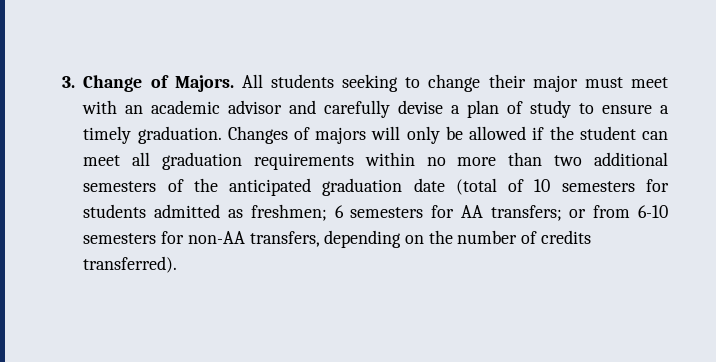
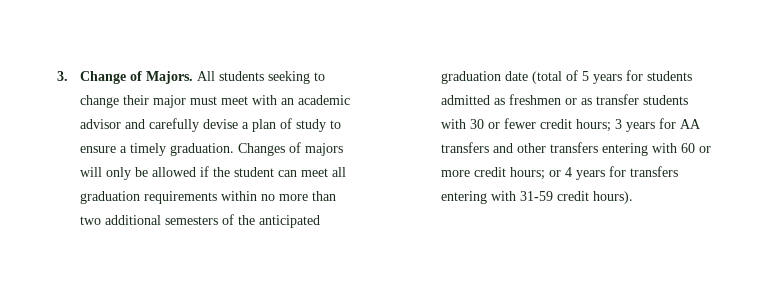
[534,179,635,192] 10 semesters -> [582,71,623,84] 5 years
[250,204,669,221] [83,230,591,248] [83,256,178,273] freshmen; 6 semesters for AA transfers; or from 6-10 semesters for non-AA transfers, depending on the number of credits transferred). -> [509,94,689,105] [441,118,702,132] [441,142,712,156] [441,166,679,180] [441,191,634,204] freshmen or as transfer students with 30 or fewer credit hours; 3 years for AA transfers and other transfers entering with 60 or more credit hours; or 4 years for transfers entering with 31-59 credit hours).

